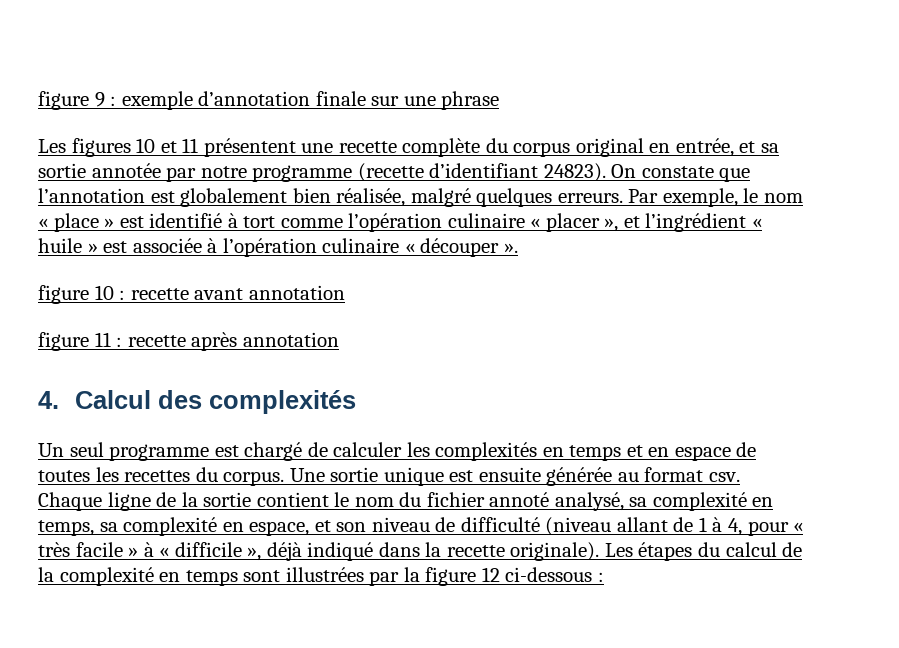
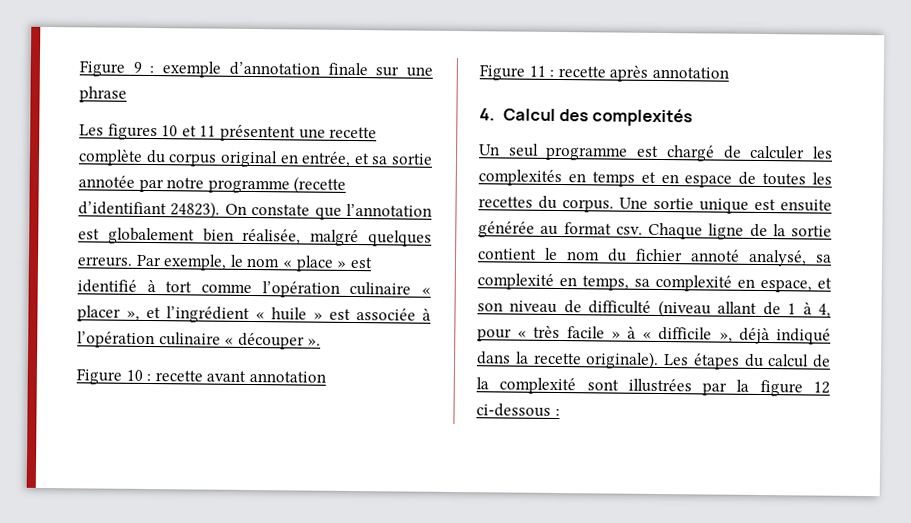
[38,91,89,110] figure -> [79,60,125,77] Figure
[38,285,89,304] figure -> [76,368,122,385] Figure
[38,332,89,351] figure -> [479,64,525,81] Figure
[159,570,238,586] en temps -> (577, 386) none

